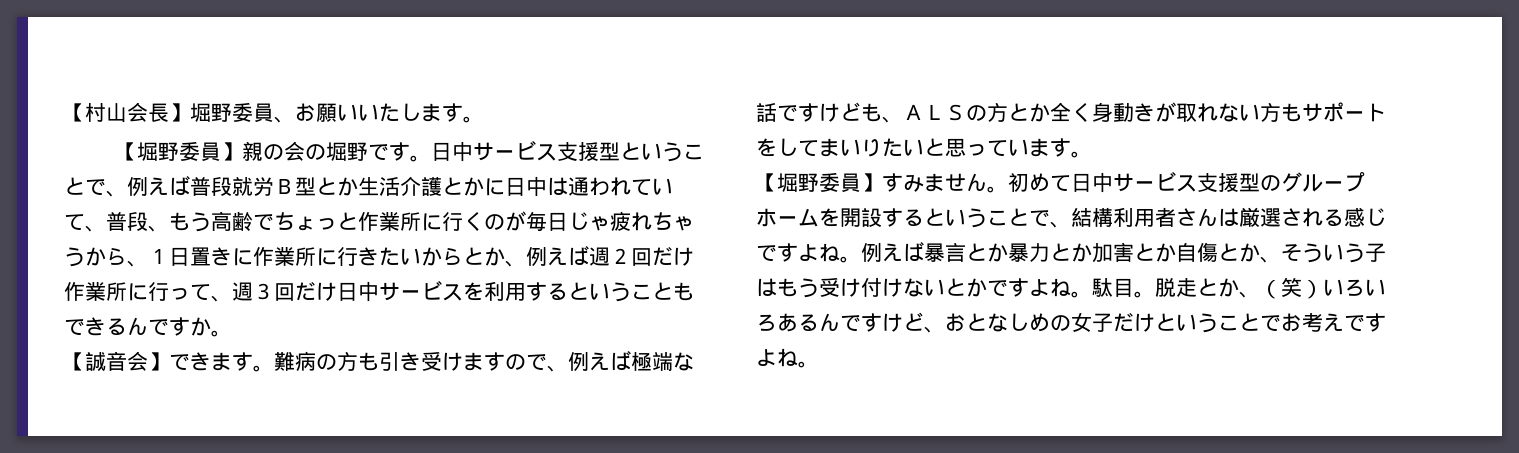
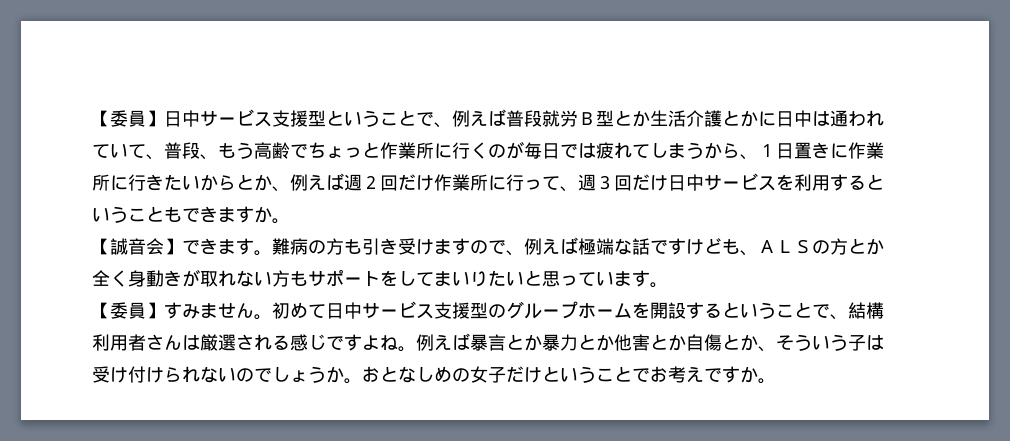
[64,102,484,123] [116,141,432,162] 【村山会長】堀野委員、お願いいたします。 // 【堀野委員】親の会の堀野です。 -> [92,110,164,127] 【委員】
[568,211,694,231] じゃ疲れちゃ -> [560,142,686,159] では疲れてしま
[106,317,169,336] るんで -> [218,207,236,222] ま
[777,173,819,192] 堀野 -> (110, 310) none
[1092,243,1113,263] 加 -> [614,334,632,351] 他
[777,278,819,298] もう -> (884, 342) none
[903,277,1386,299] [756,312,945,333] ないとかですよね。駄目。脱走とか、（笑）いろいろあるんですけど、 -> [164,366,362,384] られないのでしょうか。
[756,348,798,367] よね -> [740,366,758,383] か

